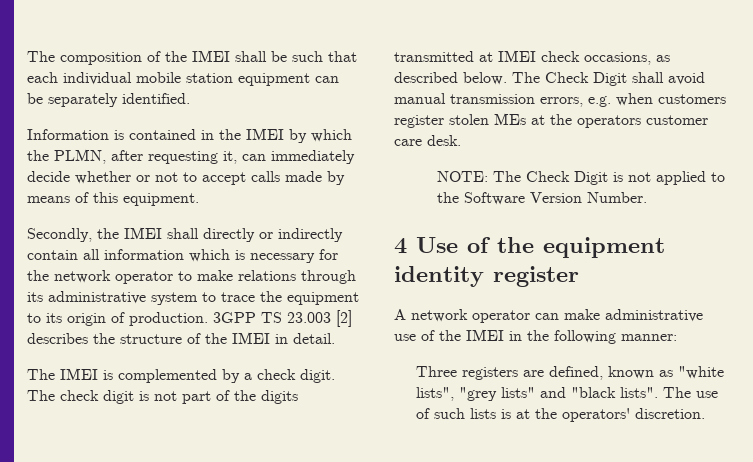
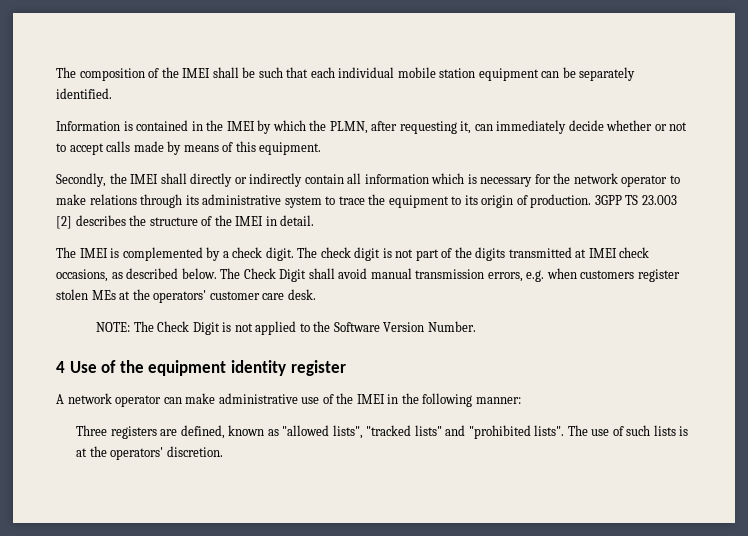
[577,115,641,128] operators -> [153,290,207,303] operators'
[677,366,724,379] [415,387,497,401] "white lists", "grey -> [282,425,412,439] "allowed lists", "tracked
[570,387,616,398] "black -> [468,425,531,439] "prohibited

